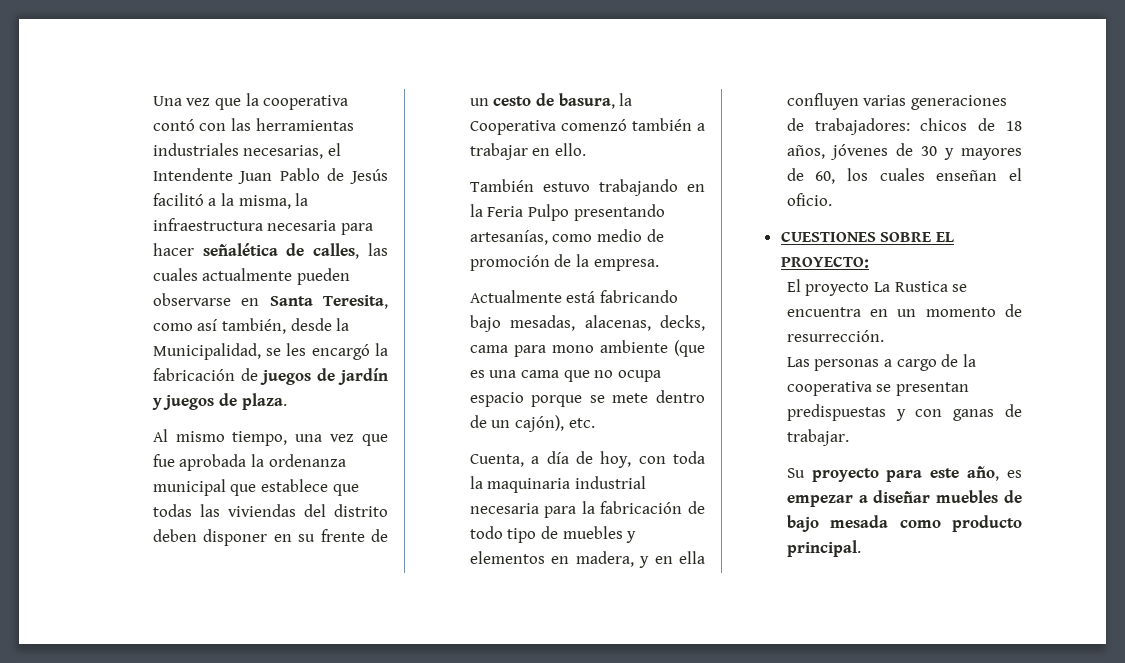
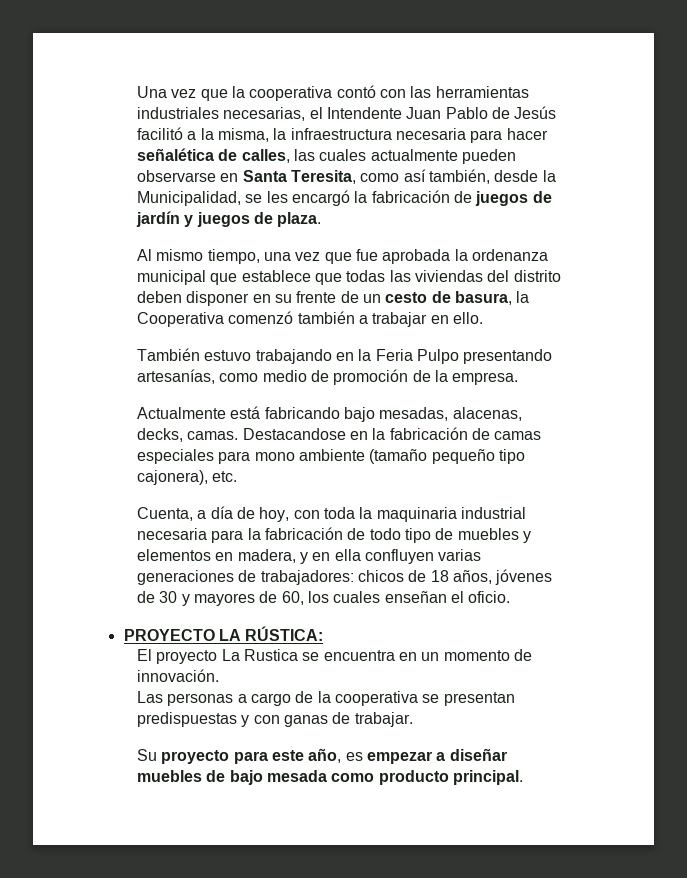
[469,340,705,357] [469,370,661,382] [469,390,705,407] [469,415,564,432] cama para mono ambiente (que es una cama que no ocupa espacio porque se mete dentro de un cajón), -> [187,427,542,440] [137,449,526,464] [137,470,209,485] camas. Destacandose en la fabricación de camas especiales para mono ambiente (tamaño pequeño tipo cajonera),
[780,231,954,242] [780,256,869,268] CUESTIONES SOBRE EL PROYECTO: -> [123,626,324,641] PROYECTO LA RÚSTICA:
[786,330,884,342] resurrección. -> [137,669,220,682] innovación.

